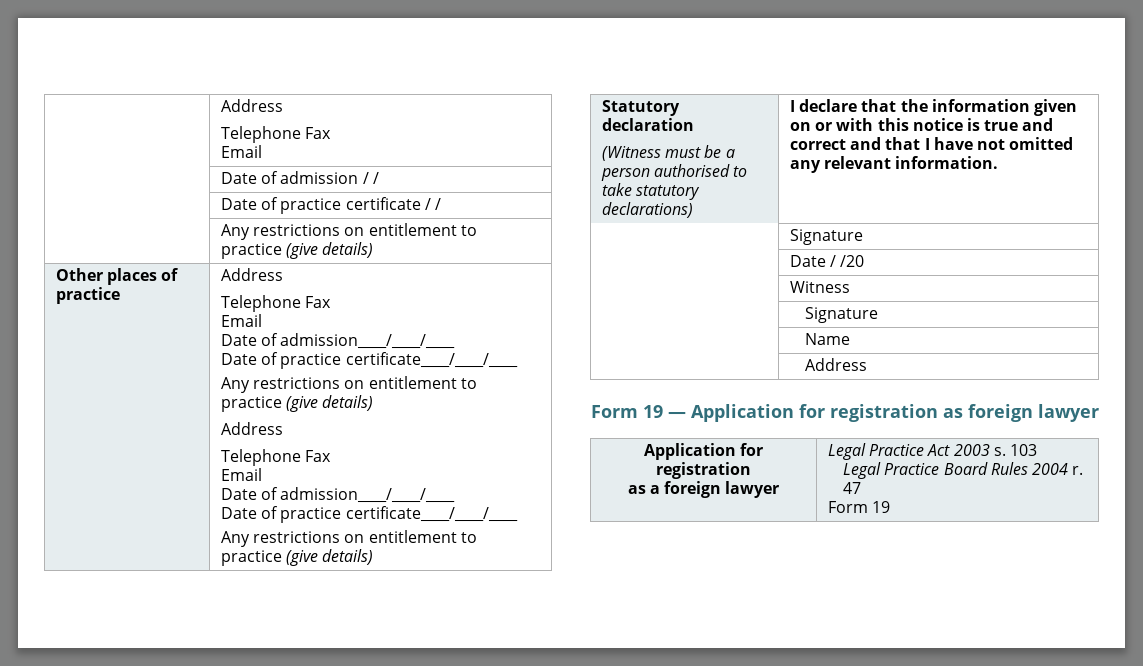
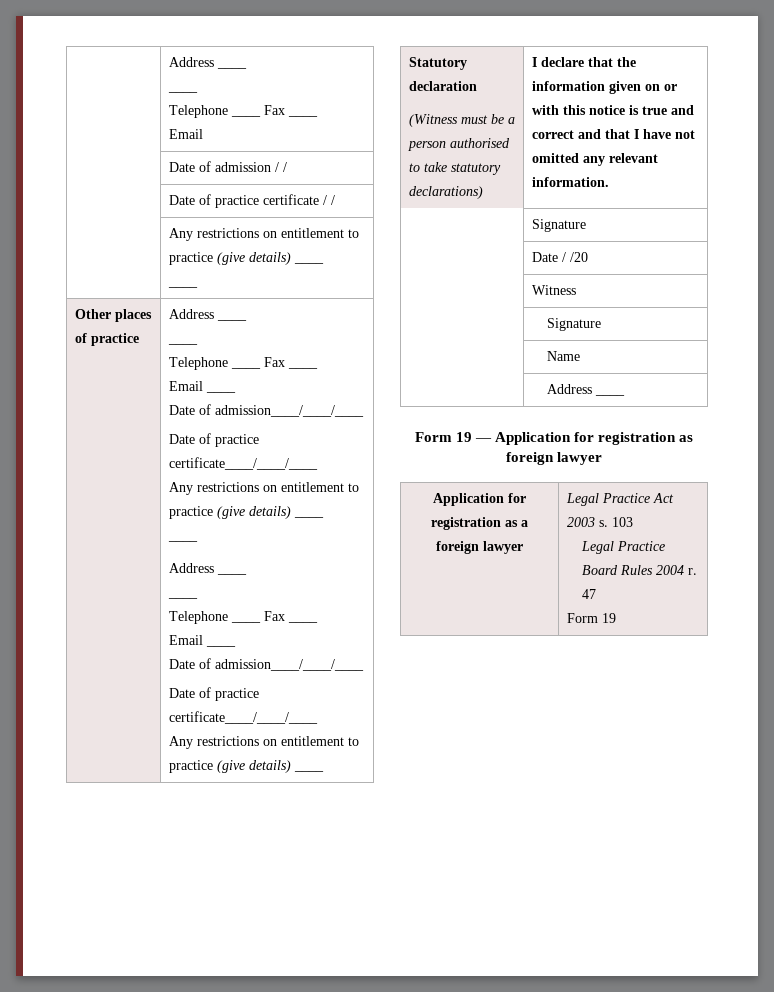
[221,99,284,112] [221,126,332,143] | Address // Telephone Fax -> [168,57,214,67] [216,67,247,69] [167,91,198,93] [168,105,261,118] [263,105,285,115] [287,115,318,117] | Address ____ // ____ // Telephone ____ Fax ____
(374, 250) none -> [293,262,324,264] [167,286,198,288] ____ // ____
[221,295,332,312] [221,314,263,327] // Telephone Fax // Email -> [216,319,247,321] [167,343,198,345] [168,357,261,370] [263,357,285,367] [287,367,318,369] [168,381,203,391] [205,391,236,393] ____ // ____ // Telephone ____ Fax ____ // Email ____
[221,422,284,435] [221,449,332,466] [221,468,263,481] // Address // Telephone Fax // Email -> [293,516,324,518] [167,540,198,542] [168,563,214,573] [216,573,247,575] [167,597,198,599] [168,611,261,624] [263,611,285,621] [287,621,318,623] [168,635,203,645] [205,645,236,647] ____ // ____ // Address ____ // ____ // Telephone ____ Fax ____ // Email ____
(374, 557) none -> [293,770,324,772] ____
(868, 364) none -> [595,394,626,396] ____
(751, 470) // -> (501, 523) none

